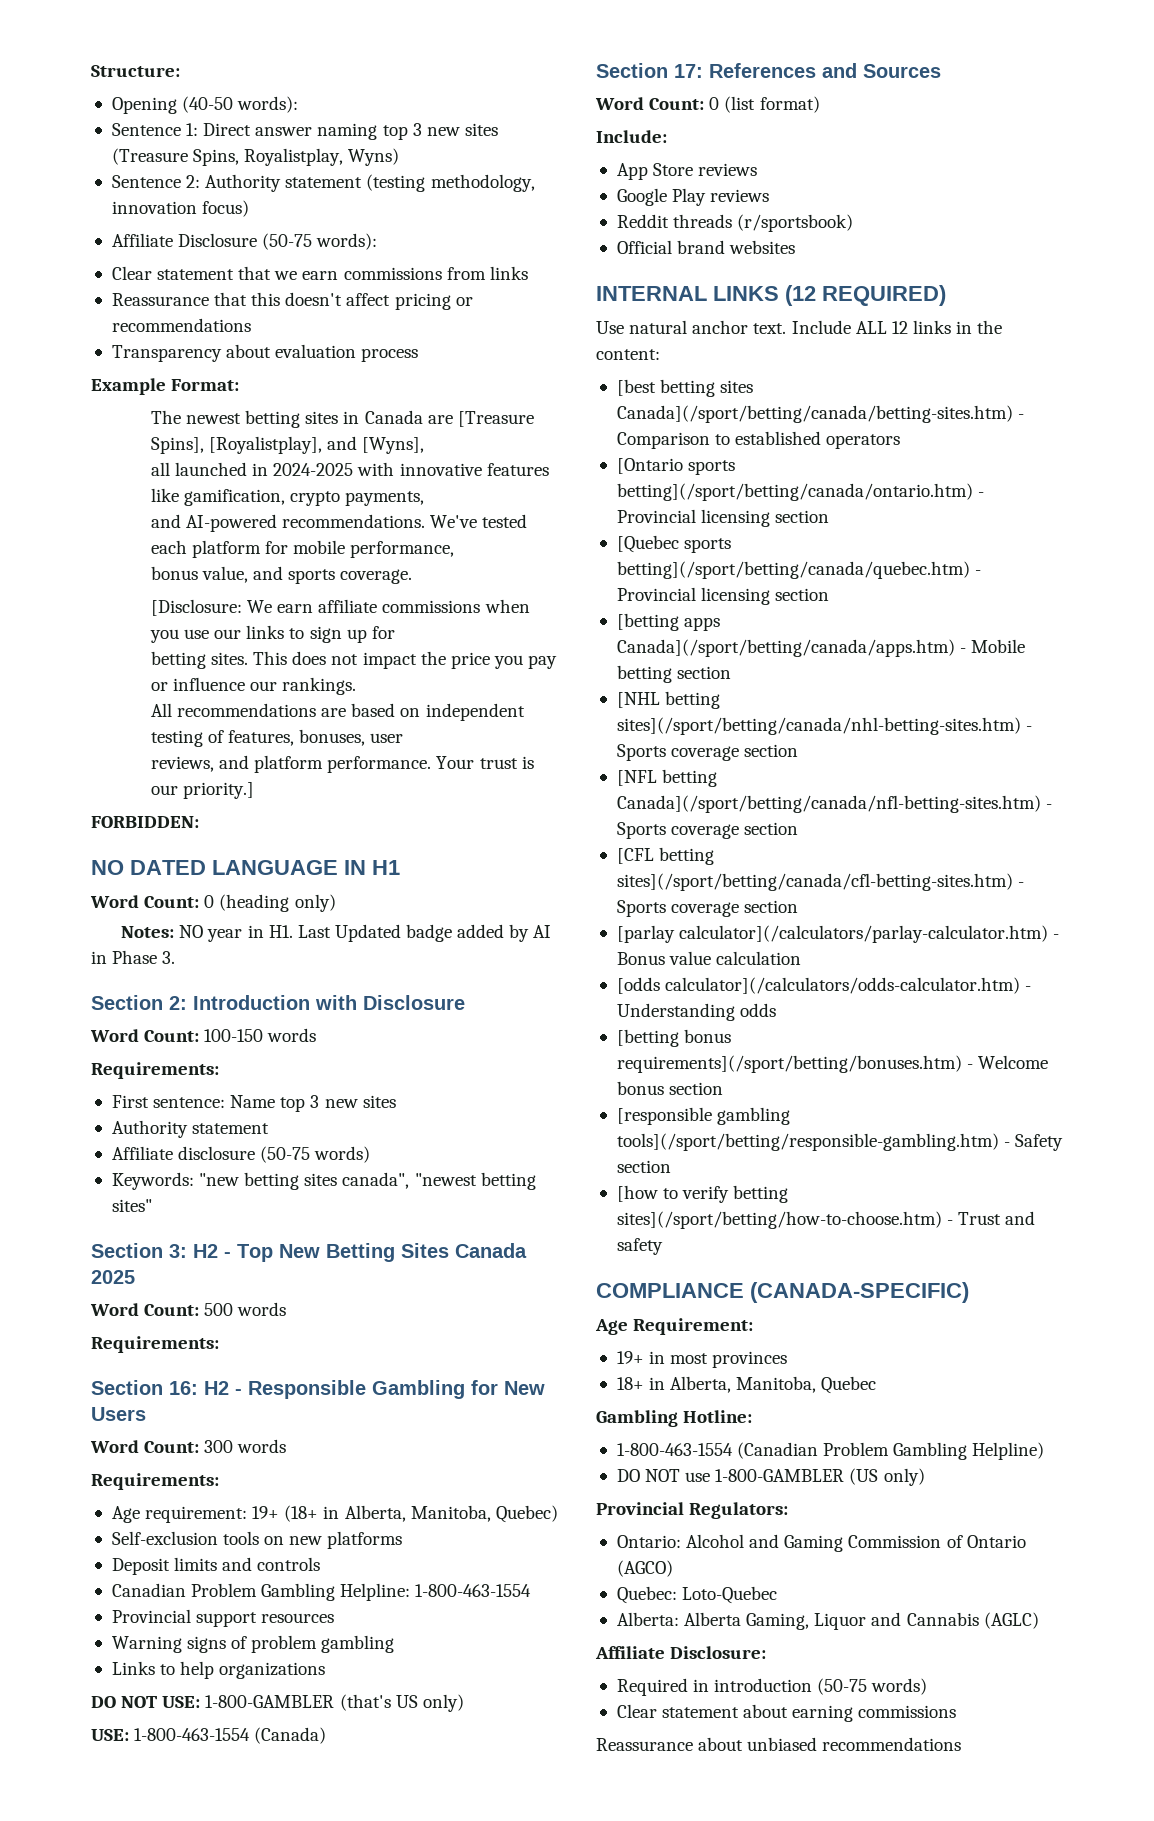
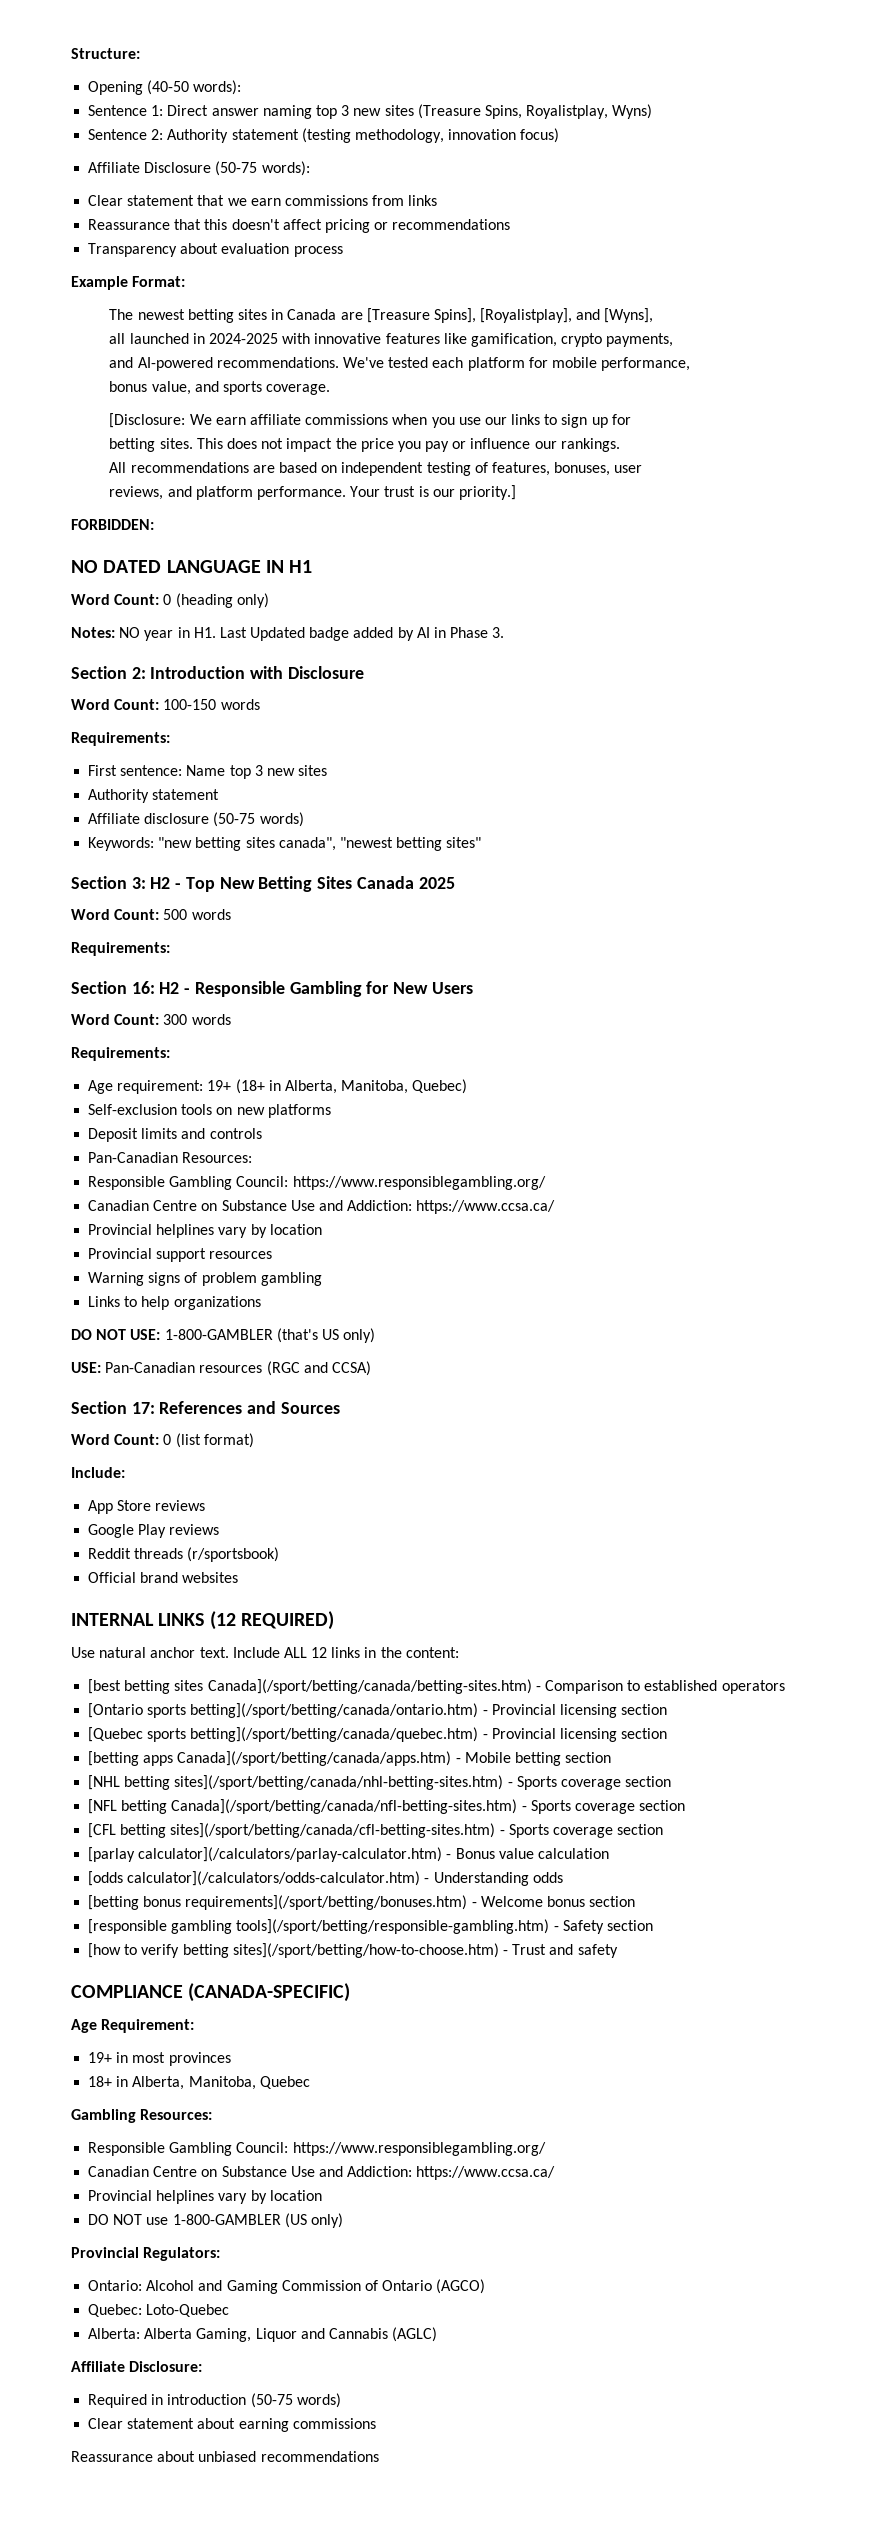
[111,1583,532,1601] Canadian Problem Gambling Helpline: 1-800-463-1554 -> [88,1152,253,1163] [88,1176,546,1190] [88,1200,556,1214] [88,1224,322,1238] Pan-Canadian Resources: // Responsible Gambling Council: https://www.responsiblegambling.org/ // Canadian Centre on Substance Use and Addiction: https://www.ccsa.ca/ // Provincial helplines vary by location
[134,1727,327,1744] 1-800-463-1554 (Canada) -> [105,1361,371,1376] Pan-Canadian resources (RGC and CCSA)
[683,1410,753,1423] [616,1442,1045,1460] Hotline: // 1-800-463-1554 (Canadian Problem Gambling Helpline) -> [140,2109,213,2120] [88,2142,546,2156] [88,2166,556,2180] [88,2190,322,2204] Resources: // Responsible Gambling Council: https://www.responsiblegambling.org/ // Canadian Centre on Substance Use and Addiction: https://www.ccsa.ca/ // Provincial helplines vary by location

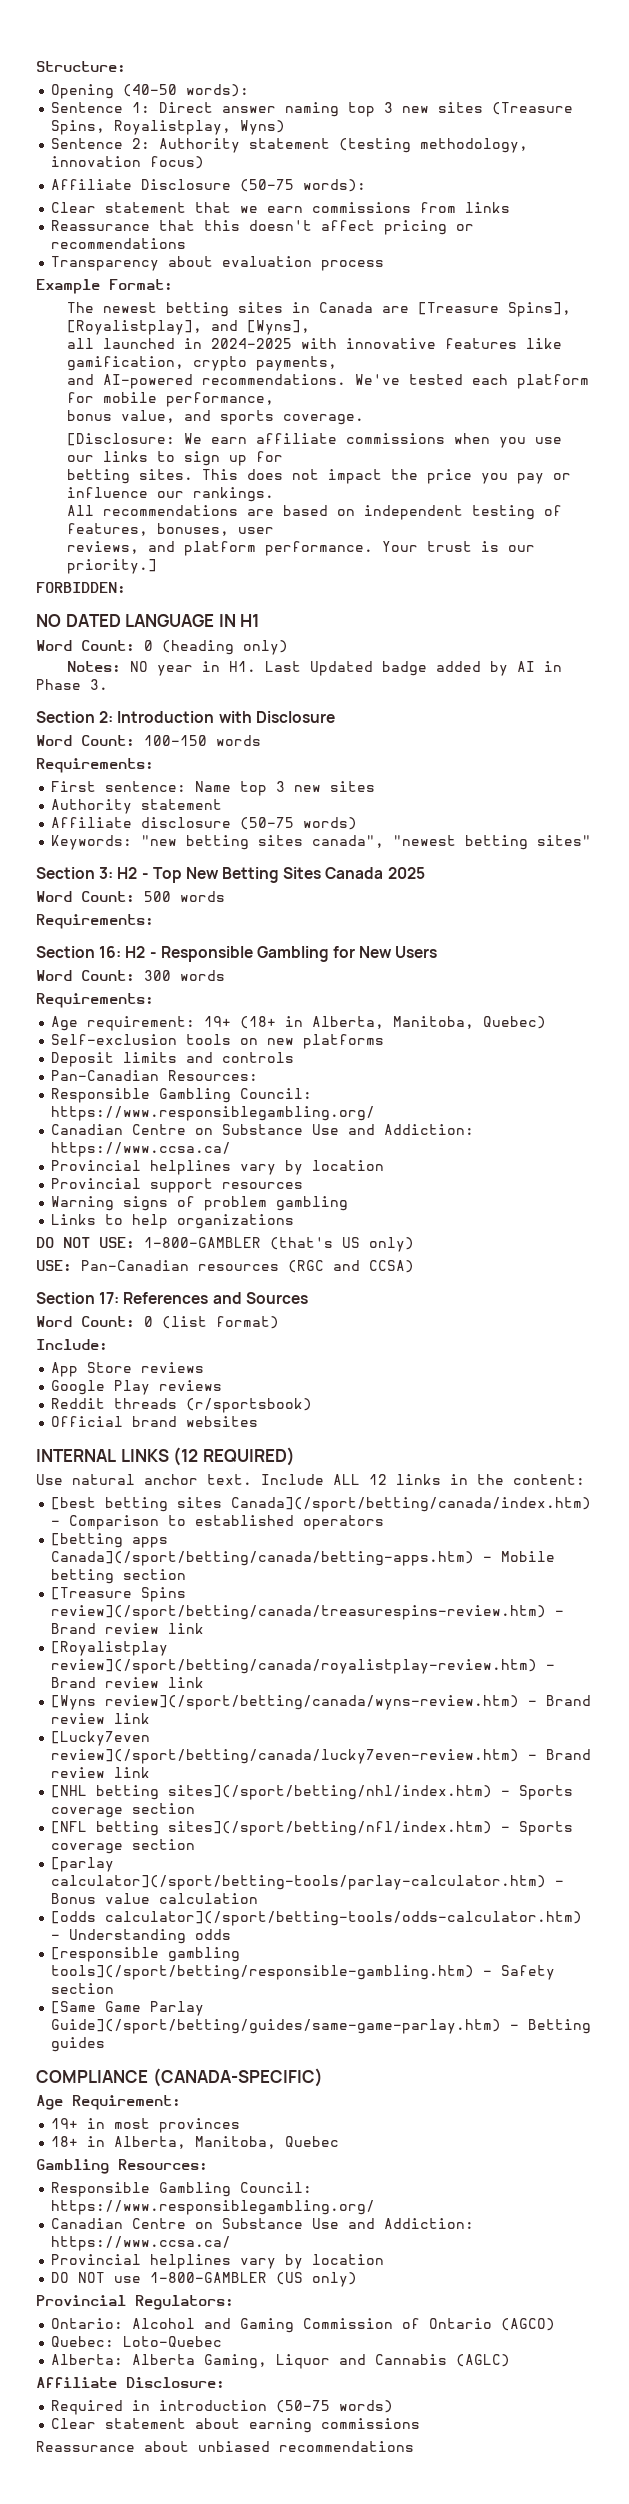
[207,1679,532,1694] Canada](/sport/betting/canada/betting-sites.htm) -> [231,1497,592,1512] Canada](/sport/betting/canada/index.htm)
[88,1703,668,1718] [88,1727,668,1742] // [Ontario sports betting](/sport/betting/canada/ontario.htm) - Provincial licensing section // [Quebec sports betting](/sport/betting/canada/quebec.htm) - Provincial licensing section -> (385, 1522) none
[177,1751,452,1766] Canada](/sport/betting/canada/apps.htm) -> [51,1551,475,1566] Canada](/sport/betting/canada/betting-apps.htm)
(612, 1757) none -> [51,1587,187,1602] [51,1605,565,1620] [51,1623,205,1634] [51,1641,169,1656] [51,1659,556,1674] [51,1677,205,1688] [51,1695,592,1710] [51,1713,151,1724] [51,1731,151,1746] [51,1749,592,1764] [51,1767,151,1778] // [Treasure Spins review](/sport/betting/canada/treasurespins-review.htm) - Brand review link // [Royalistplay review](/sport/betting/canada/royalistplay-review.htm) - Brand review link // [Wyns review](/sport/betting/canada/wyns-review.htm) - Brand review link // [Lucky7even review](/sport/betting/canada/lucky7even-review.htm) - Brand review link
[174,1775,504,1790] sites](/sport/betting/canada/nhl-betting-sites.htm) -> [168,1785,493,1800] sites](/sport/betting/nhl/index.htm)
[171,1799,686,1814] [88,1823,496,1838] Canada](/sport/betting/canada/nfl-betting-sites.htm) - Sports coverage section // [CFL betting sites](/sport/betting/canada/cfl-betting-sites.htm) -> [168,1821,493,1836] sites](/sport/betting/nfl/index.htm)
[138,1847,443,1862] calculator](/calculators/parlay-calculator.htm) -> [51,1875,547,1890] calculator](/sport/betting-tools/parlay-calculator.htm)
[127,1871,421,1886] calculator](/calculators/odds-calculator.htm) -> [105,1911,583,1926] calculator](/sport/betting-tools/odds-calculator.htm)
[88,1895,636,1910] // [betting bonus requirements](/sport/betting/bonuses.htm) - Welcome bonus section -> (232, 1934) none
[88,1943,618,1958] [how to verify betting sites](/sport/betting/how-to-choose.htm) - Trust and safety -> [51,2001,205,2016] [51,2019,592,2034] [51,2037,106,2052] [Same Game Parlay Guide](/sport/betting/guides/same-game-parlay.htm) - Betting guides

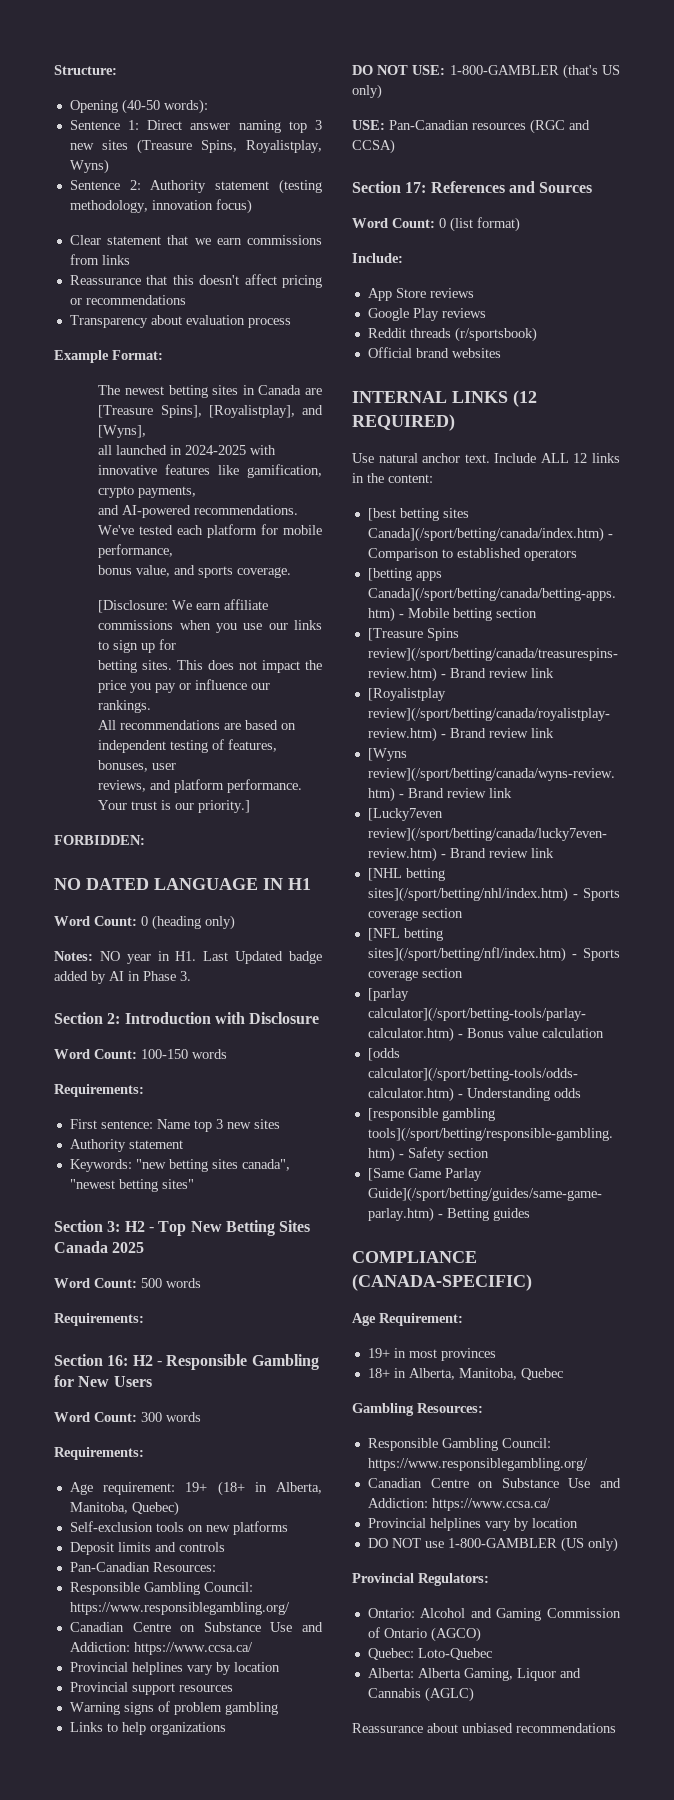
[51,179,367,192] // Affiliate Disclosure (50-75 words): -> (252, 206) none
[51,817,358,830] // Affiliate disclosure (50-75 words) -> (183, 1144) none
[36,2377,225,2388] [51,2400,394,2415] [51,2418,421,2433] // Affiliate Disclosure: // Required in introduction (50-75 words) // Clear statement about earning commissions -> (474, 1694) none

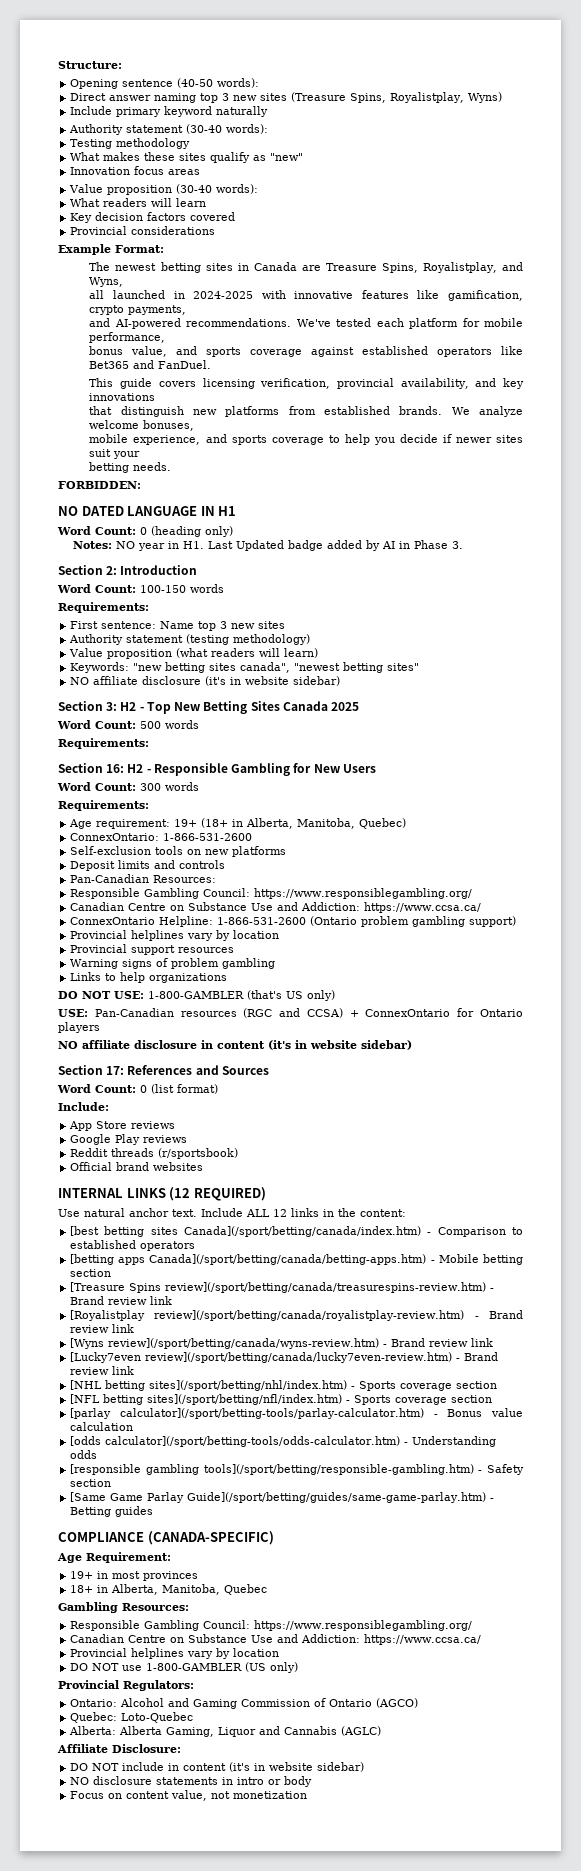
(118, 106) none -> [122,79,174,87] sentence
[69,120,140,130] Sentence 1: -> (260, 83) none
[69,179,322,194] [69,199,252,214] [69,235,322,245] [69,254,130,265] [69,274,322,288] [69,295,186,305] [69,315,291,328] Sentence 2: Authority statement (testing methodology, innovation focus) // Clear statement that we earn commissions from links // Reassurance that this doesn't affect pricing or recommendations // Transparency about evaluation process -> [70,106,269,117] [69,124,269,135] [70,138,191,149] [70,152,304,163] [70,166,201,175] [69,184,259,195] [70,198,207,207] [70,212,236,223] [70,226,216,235] Include primary keyword naturally // Authority statement (30-40 words): // Testing methodology // What makes these sites qualify as "new" // Innovation focus areas // Value proposition (30-40 words): // What readers will learn // Key decision factors covered // Provincial considerations
[98,405,323,418] [98,425,147,438] [Treasure Spins], [Royalistplay], and [Wyns], -> [325,262,524,273] [89,277,124,287] Treasure Spins, Royalistplay, and Wyns,
[237,567,292,578] [98,599,269,613] [98,620,322,633] [98,639,177,653] [98,660,322,673] [98,679,271,693] [98,700,152,713] [98,720,297,730] [98,739,278,753] [98,760,177,772] [98,779,303,793] [98,800,251,813] coverage. // [Disclosure: We earn affiliate commissions when you use our links to sign up for // betting sites. This does not impact the price you pay or influence our rankings. // All recommendations are based on independent testing of features, bonuses, user // reviews, and platform performance. Your trust is our priority.] -> [250,346,524,357] [89,360,212,369] [89,378,525,389] [89,393,156,401] [89,406,524,417] [89,420,195,431] [89,434,523,445] [89,449,141,459] [89,462,172,473] coverage against established operators like Bet365 and FanDuel. // This guide covers licensing verification, provincial availability, and key innovations // that distinguish new platforms from established brands. We analyze welcome bonuses, // mobile experience, and sports coverage to help you decide if newer sites suit your // betting needs.
[214,1012,320,1024] with Disclosure -> (198, 570) none
(183, 1144) none -> [186,634,311,645] [69,648,319,659] (testing methodology) // Value proposition (what readers will learn)
(194, 1184) none -> [70,676,341,686] // NO affiliate disclosure (it's in website sidebar)
(179, 1508) none -> [70,833,253,841] // ConnexOntario: 1-866-531-2600
(253, 1648) none -> [70,916,517,927] // ConnexOntario Helpline: 1-866-531-2600 (Ontario problem gambling support)
(395, 146) none -> [349,1008,523,1017] [58,1022,100,1033] [58,1040,412,1050] + ConnexOntario for Ontario players // NO affiliate disclosure in content (it's in website sidebar)
[352,1723,616,1733] Reassurance about unbiased recommendations -> [57,1744,181,1753] [70,1762,365,1772] [70,1776,313,1787] [70,1790,308,1801] Affiliate Disclosure: // DO NOT include in content (it's in website sidebar) // NO disclosure statements in intro or body // Focus on content value, not monetization

